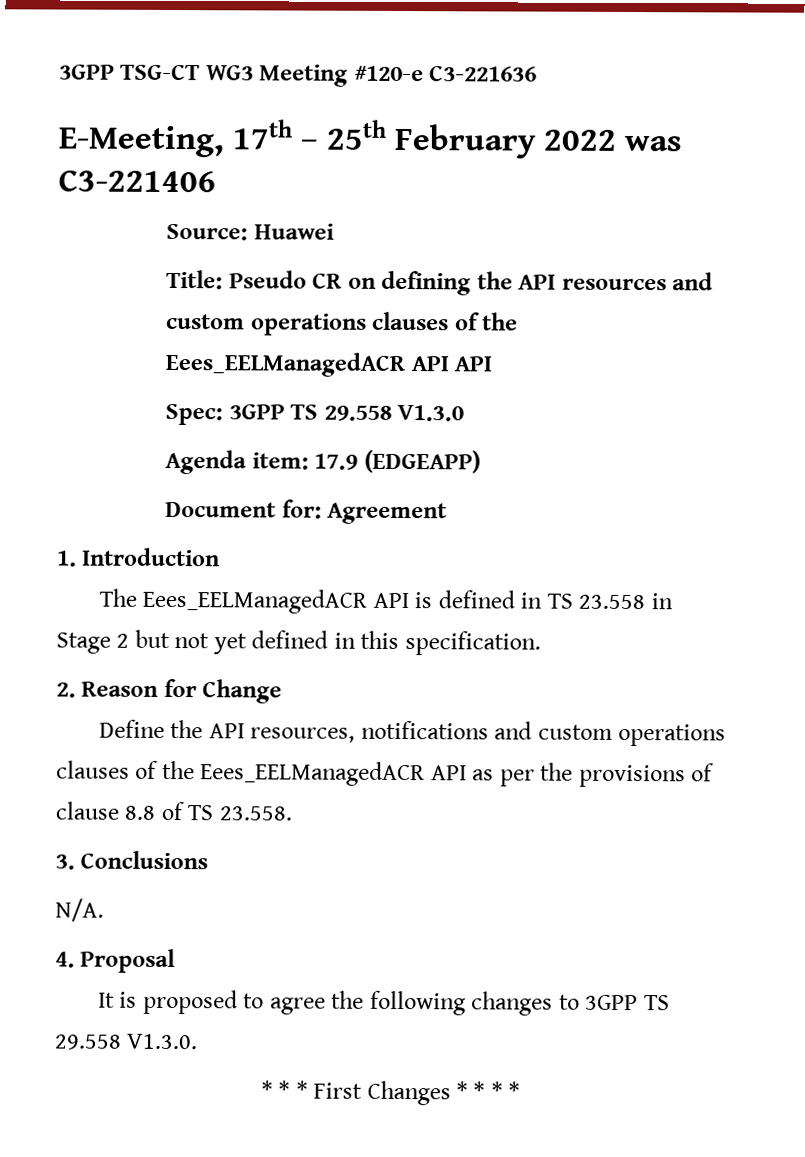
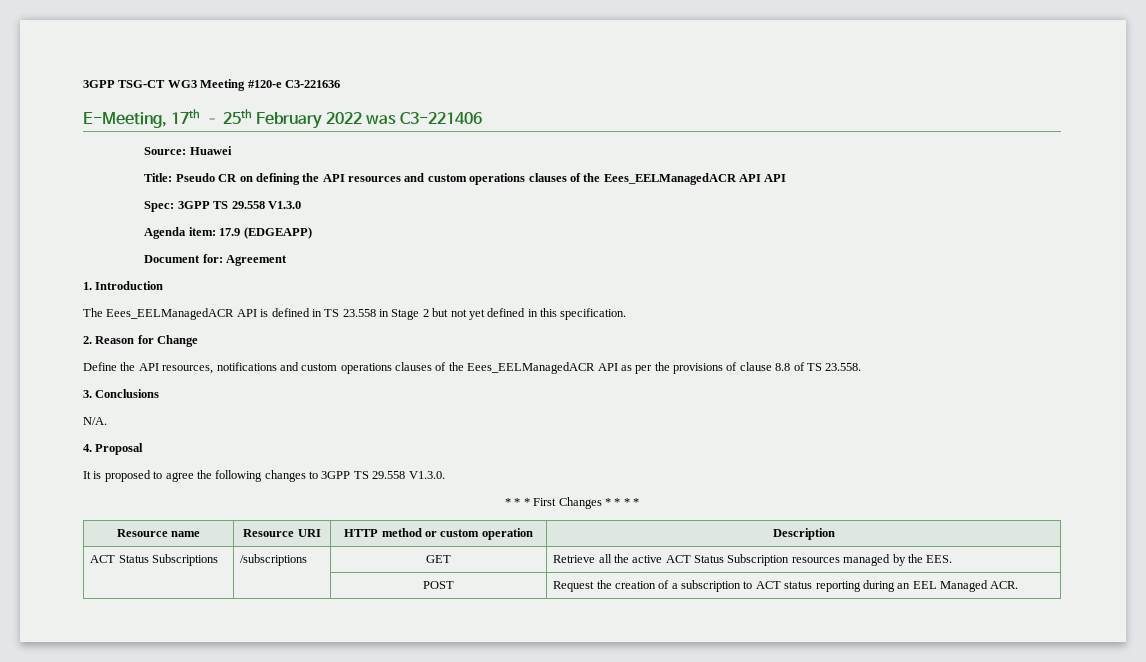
(521, 1090) none -> [116,529,201,537] [243,529,321,537] [344,528,533,540] [772,528,835,540] [90,554,218,566] [240,554,308,566] [426,555,451,563] [553,554,953,566] [423,581,454,589] [553,580,1019,592] // Resource name | Resource URI | HTTP method or custom operation | Description // ACT Status Subscriptions | /subscriptions | GET | Retrieve all the active ACT Status Subscription resources managed by the EES. // | | POST | Request the creation of a subscription to ACT status reporting during an EEL Managed ACR.

